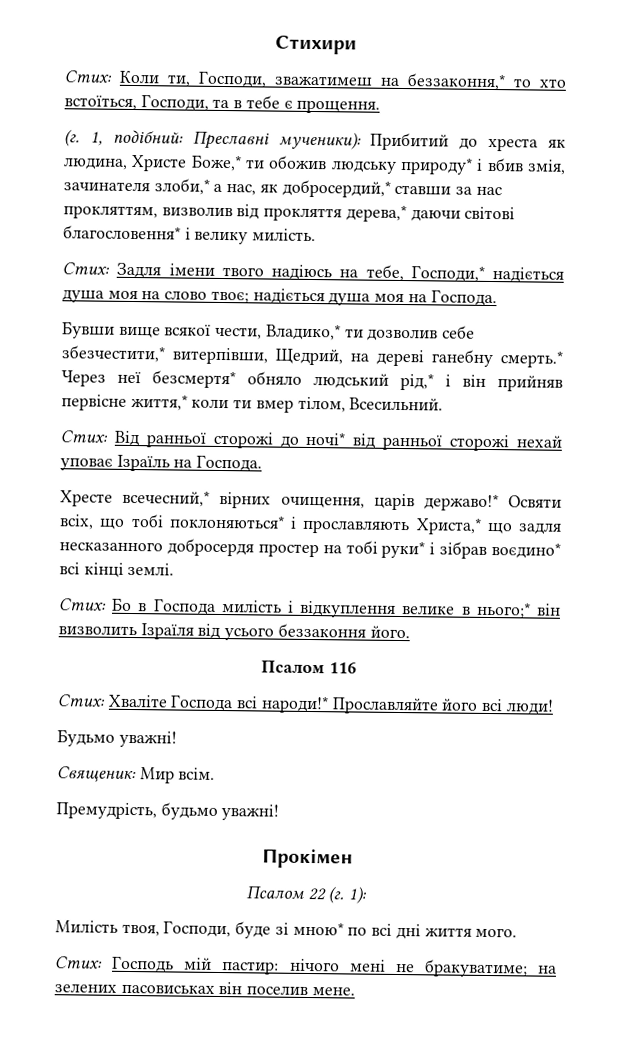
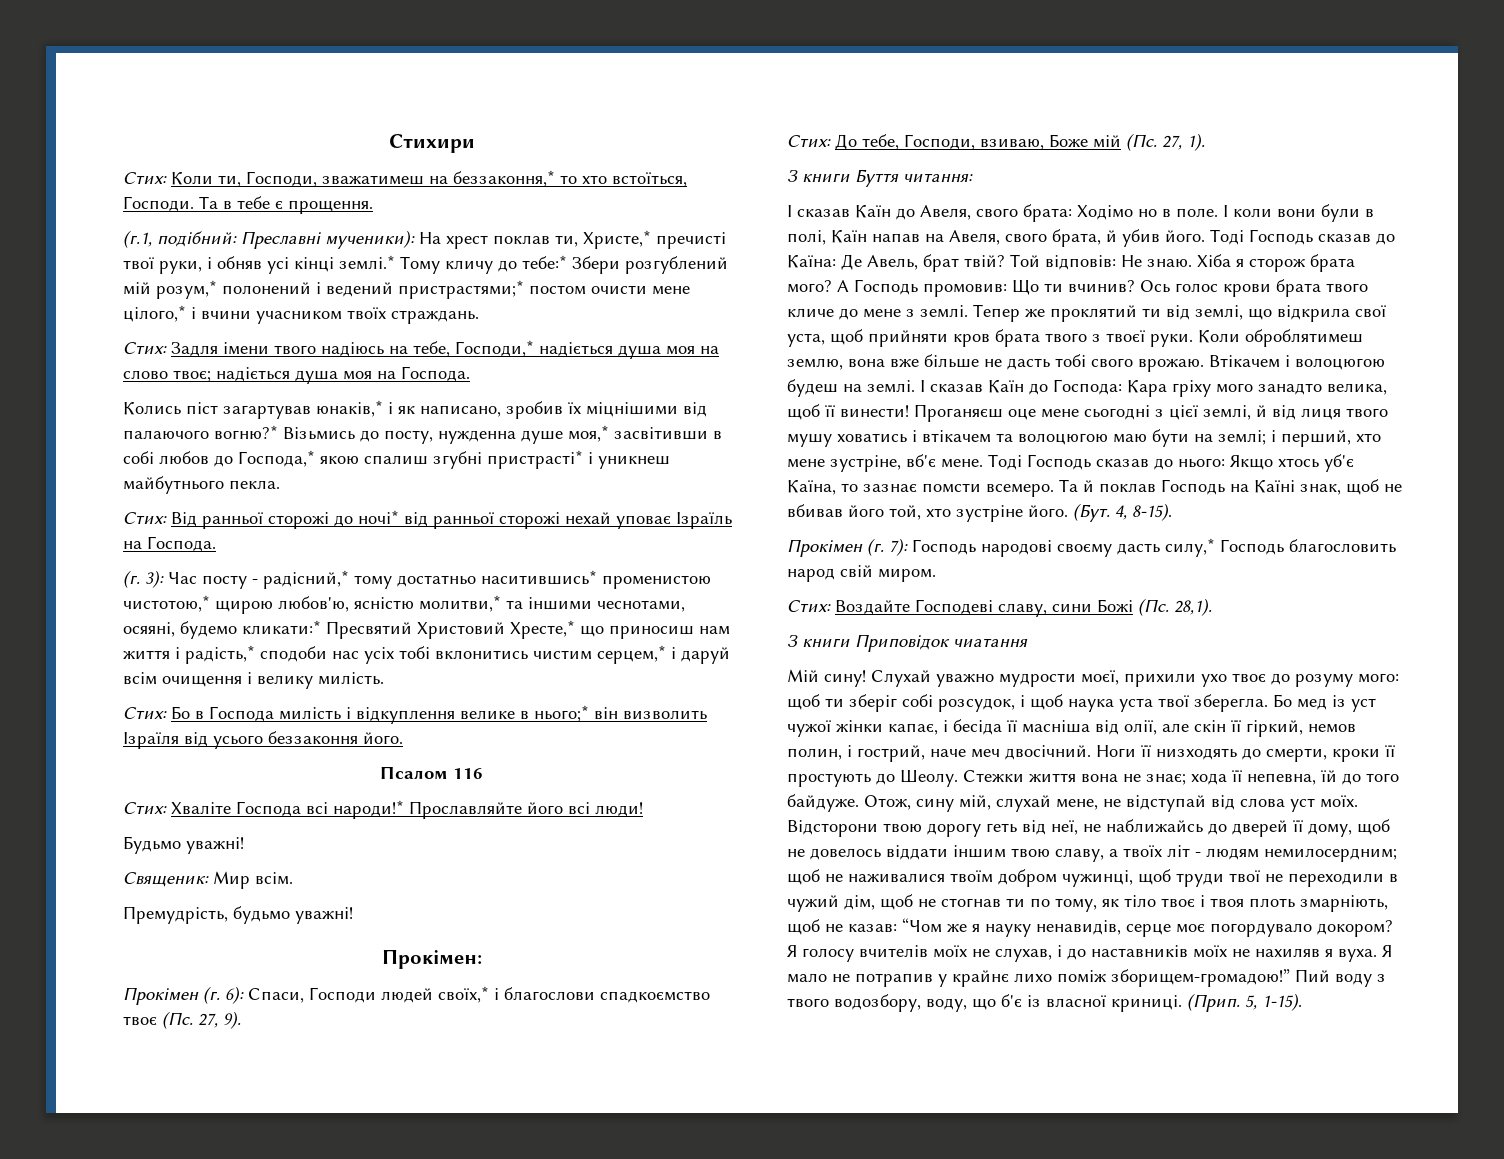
[140,94,230,111] Господи, та -> [123,196,218,212] Господи. Та
[64,129,103,147] (г. 1, -> [123,230,152,248] (г.1,
[370,132,566,152] [63,154,566,175] [63,178,502,198] [63,204,516,223] [63,225,317,245] Прибитий до хреста як людина, Христе Боже,* ти обожив людську природу* і вбив змія, зачинателя злоби,* а нас, як добросердий,* ставши за нас прокляттям, визволив від прокляття дерева,* даючи світові благословення* і велику милість. -> [419,230,726,249] [123,255,728,274] [123,280,690,299] [123,305,479,324] На хрест поклав ти, Христе,* пречисті твої руки, і обняв усі кінці землі.* Тому кличу до тебе:* Збери розгублений мій розум,* полонений і ведений пристрастями;* постом очисти мене цілого,* і вчини учасником твоїх страждань.
[62,321,476,342] [61,345,563,368] [61,370,563,392] [61,393,444,413] Бувши вище всякої чести, Владико,* ти дозволив себе збезчестити,* витерпівши, Щедрий, на дереві ганебну смерть.* Через неї безсмертя* обняло людський рід,* і він прийняв первісне життя,* коли ти вмер тілом, Всесильний. -> [123,400,707,419] [123,425,722,444] [123,450,670,469] [123,476,280,494] Колись піст загартував юнаків,* і як написано, зробив їх міцнішими від палаючого вогню?* Візьмись до посту, нужденна душе моя,* засвітивши в собі любов до Господа,* якою спалиш згубні пристрасті* і уникнеш майбутнього пекла.
[60,489,563,512] [59,513,562,535] [59,538,561,559] [59,562,175,578] Хресте всечесний,* вірних очищення, царів державо!* Освяти всіх, що тобі поклоняються* і прославляють Христа,* що задля несказанного добросердя простер на тобі руки* і зібрав воєдино* всі кінці землі. -> [123,570,711,589] [123,595,685,614] [123,620,730,639] [123,645,730,664] [123,672,384,689] (г. 3): Час посту - радісний,* тому достатньо наситившись* променистою чистотою,* щирою любов'ю, ясністю молитви,* та іншими чеснотами, осяяні, будемо кликати:* Пресвятий Христовий Хресте,* що приносиш нам життя і радість,* сподоби нас усіх тобі вклонитись чистим серцем,* і даруй всім очищення і велику милість.
[261,848,353,869] [245,885,368,904] [55,920,518,940] [55,955,557,978] [54,982,355,996] // Прокімен // Псалом 22 (г. 1): // Милість твоя, Господи, буде зі мною* по всі дні життя мого. // Стих: Господь мій пастир: нічого мені не бракуватиме; на зелених пасовиськах він поселив мене. -> [381,949,482,969] [123,986,710,1005] [123,1011,241,1029] [787,133,1205,151] [787,169,973,187] [787,204,1374,222] [787,229,1395,247] [787,254,1355,272] [787,279,1368,297] [787,304,1386,322] [787,329,1363,347] [787,354,1385,372] [787,379,1387,397] [787,404,1388,422] [787,429,1381,447] [787,454,1354,472] [787,479,1402,497] [787,503,1172,522] [787,538,1396,557] [787,565,936,582] [787,598,1212,617] [787,634,1028,652] [787,669,1399,687] [787,694,1376,712] [787,719,1356,737] [787,745,1395,762] [787,770,1399,787] [787,794,1358,812] [787,819,1390,837] [787,845,1397,862] [787,869,1398,887] [787,894,1388,912] [787,918,1393,937] [787,945,1392,962] [787,969,1386,987] [787,993,1302,1012] // Прокімен: // Прокімен (г. 6): Спаси, Господи людей своїх,* і благослови спадкоємство твоє (Пс. 27, 9). // Стих: До тебе, Господи, взиваю, Боже мій (Пс. 27, 1). // З книги Буття читання: // І сказав Каїн до Авеля, свого брата: Ходімо но в поле. І коли вони були в полі, Каїн напав на Авеля, свого брата, й убив його. Тоді Господь сказав до Каїна: Де Авель, брат твій? Той відповів: Не знаю. Хіба я сторож брата мого? А Господь промовив: Що ти вчинив? Ось голос крови брата твого кличе до мене з землі. Тепер же проклятий ти від землі, що відкрила свої уста, щоб прийняти кров брата твого з твоєї руки. Коли оброблятимеш землю, вона вже більше не дасть тобі свого врожаю. Втікачем і волоцюгою будеш на землі. І сказав Каїн до Господа: Кара гріху мого занадто велика, щоб її винести! Проганяєш оце мене сьогодні з цієї землі, й від лиця твого мушу ховатись і втікачем та волоцюгою маю бути на землі; і перший, хто мене зустріне, вб'є мене. Тоді Господь сказав до нього: Якщо хтось уб'є Каїна, то зазнає помсти всемеро. Та й поклав Господь на Каїні знак, щоб не вбивав його той, хто зустріне його. (Бут. 4, 8-15). // Прокімен (г. 7): Господь народові своєму дасть силу,* Господь благословить народ свій миром. // Стих: Воздайте Господеві славу, сини Божі (Пс. 28,1). // З книги Приповідок чиатання // Мій сину! Слухай уважно мудрости моєї, прихили ухо твоє до розуму мого: щоб ти зберіг собі розсудок, і щоб наука уста твої зберегла. Бо мед із уст чужої жінки капає, і бесіда її масніша від олії, але скін її гіркий, немов полин, і гострий, наче меч двосічний. Ноги її низходять до смерти, кроки її простують до Шеолу. Стежки життя вона не знає; хода її непевна, їй до того байдуже. Отож, сину мій, слухай мене, не відступай від слова уст моїх. Відсторони твою дорогу геть від неї, не наближайсь до дверей її дому, щоб не довелось віддати іншим твою славу, а твоїх літ - людям немилосердним; щоб не наживалися твоїм добром чужинці, щоб труди твої не переходили в чужий дім, щоб не стогнав ти по тому, як тіло твоє і твоя плоть змарніють, щоб не казав: “Чом же я науку ненавидів, серце моє погордувало докором? Я голосу вчителів моїх не слухав, і до наставників моїх не нахиляв я вуха. Я мало не потрапив у крайнє лихо поміж зборищем-громадою!” Пий воду з твого водозбору, воду, що б'є із власної криниці. (Прип. 5, 1-15).

